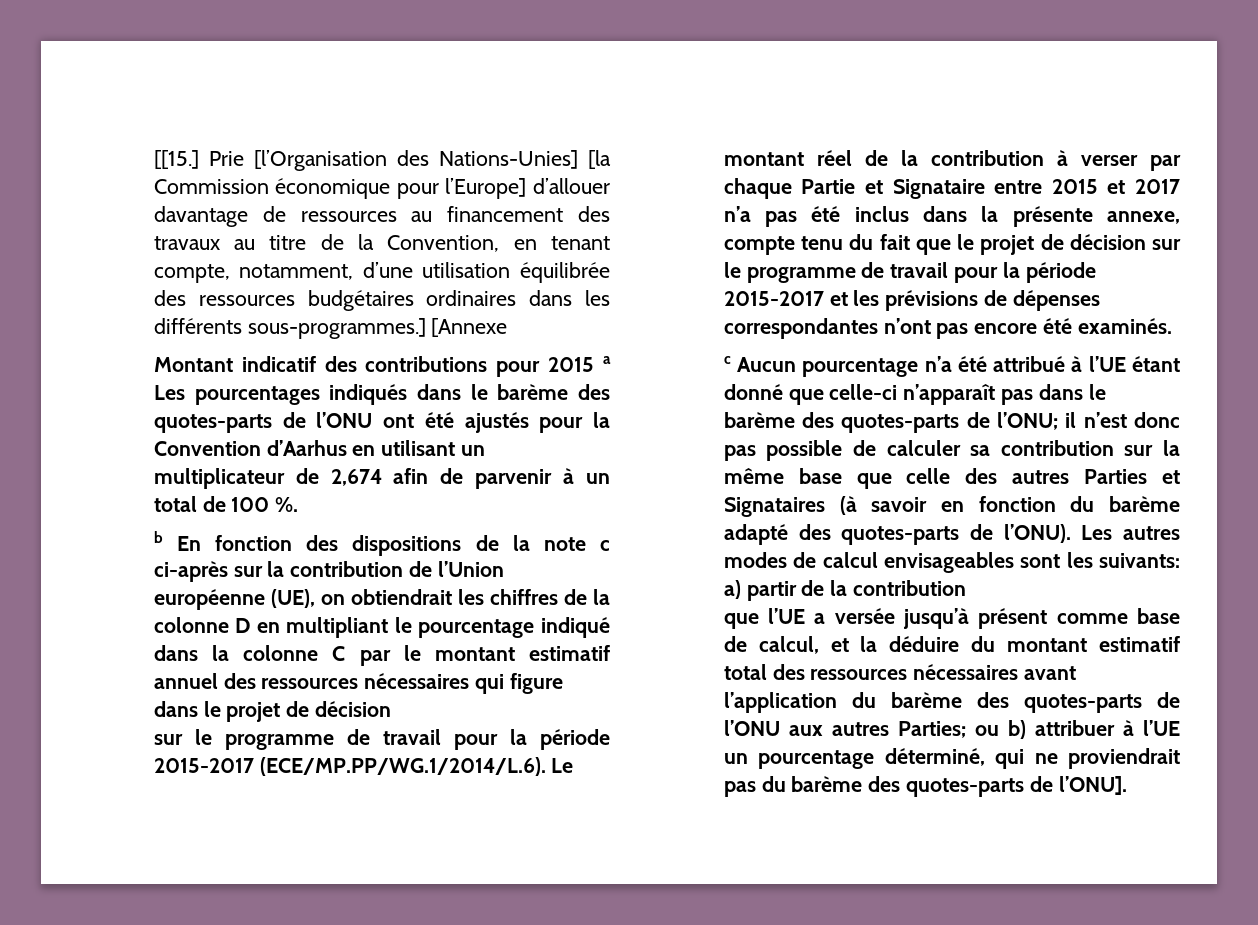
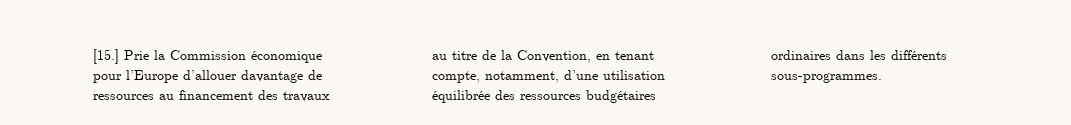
[153,150,611,171] [[15.] Prie [l’Organisation des Nations-Unies] [la -> [92,49,165,64] [15.] Prie la
[445,178,527,199] l’Europe] -> [125,70,178,83] l’Europe
[247,318,508,339] [153,356,611,377] [153,384,610,405] [153,412,611,433] [153,440,486,456] [153,468,611,489] [153,496,299,512] [153,531,610,556] [153,561,504,582] [153,589,611,610] [153,617,610,638] [153,645,610,666] [153,673,563,694] [153,701,392,722] [153,729,611,750] [153,757,574,776] [723,150,1181,171] [723,178,1180,199] [723,206,1180,227] [723,234,1181,255] [723,262,1096,283] [723,290,1100,311] [723,318,1172,339] [723,356,1180,377] [723,384,1106,405] [723,412,1180,433] [723,440,1180,461] [723,468,1180,489] [723,496,1180,517] [723,524,1180,545] [723,552,1180,573] [723,580,967,601] [723,608,1180,629] [723,636,1180,654] [723,664,1077,680] [723,692,1180,713] [723,720,1180,739] [723,748,1180,769] [723,776,1127,797] sous-programmes.] [Annexe // Montant indicatif des contributions pour 2015 a Les pourcentages indiqués dans le barème des quotes-parts de l’ONU ont été ajustés pour la Convention d’Aarhus en utilisant un multiplicateur de 2,674 afin de parvenir à un total de 100 %. // b En fonction des dispositions de la note c ci-après sur la contribution de l’Union européenne (UE), on obtiendrait les chiffres de la colonne D en multipliant le pourcentage indiqué dans la colonne C par le montant estimatif annuel des ressources nécessaires qui figure dans le projet de décision // sur le programme de travail pour la période 2015-2017 (ECE/MP.PP/WG.1/2014/L.6). Le montant réel de la contribution à verser par chaque Partie et Signataire entre 2015 et 2017 n’a pas été inclus dans la présente annexe, compte tenu du fait que le projet de décision sur le programme de travail pour la période 2015-2017 et les prévisions de dépenses correspondantes n’ont pas encore été examinés. // c Aucun pourcentage n’a été attribué à l’UE étant donné que celle-ci n’apparaît pas dans le barème des quotes-parts de l’ONU; il n’est donc pas possible de calculer sa contribution sur la même base que celle des autres Parties et Signataires (à savoir en fonction du barème adapté des quotes-parts de l’ONU). Les autres modes de calcul envisageables sont les suivants: a) partir de la contribution // que l’UE a versée jusqu’à présent comme base de calcul, et la déduire du montant estimatif total des ressources nécessaires avant l’application du barème des quotes-parts de l’ONU aux autres Parties; ou b) attribuer à l’UE un pourcentage déterminé, qui ne proviendrait pas du barème des quotes-parts de l’ONU]. -> [770,73,882,83] sous-programmes.

